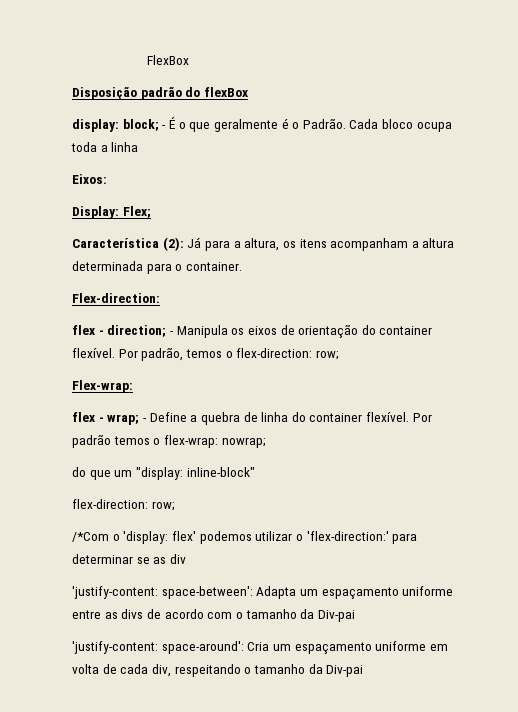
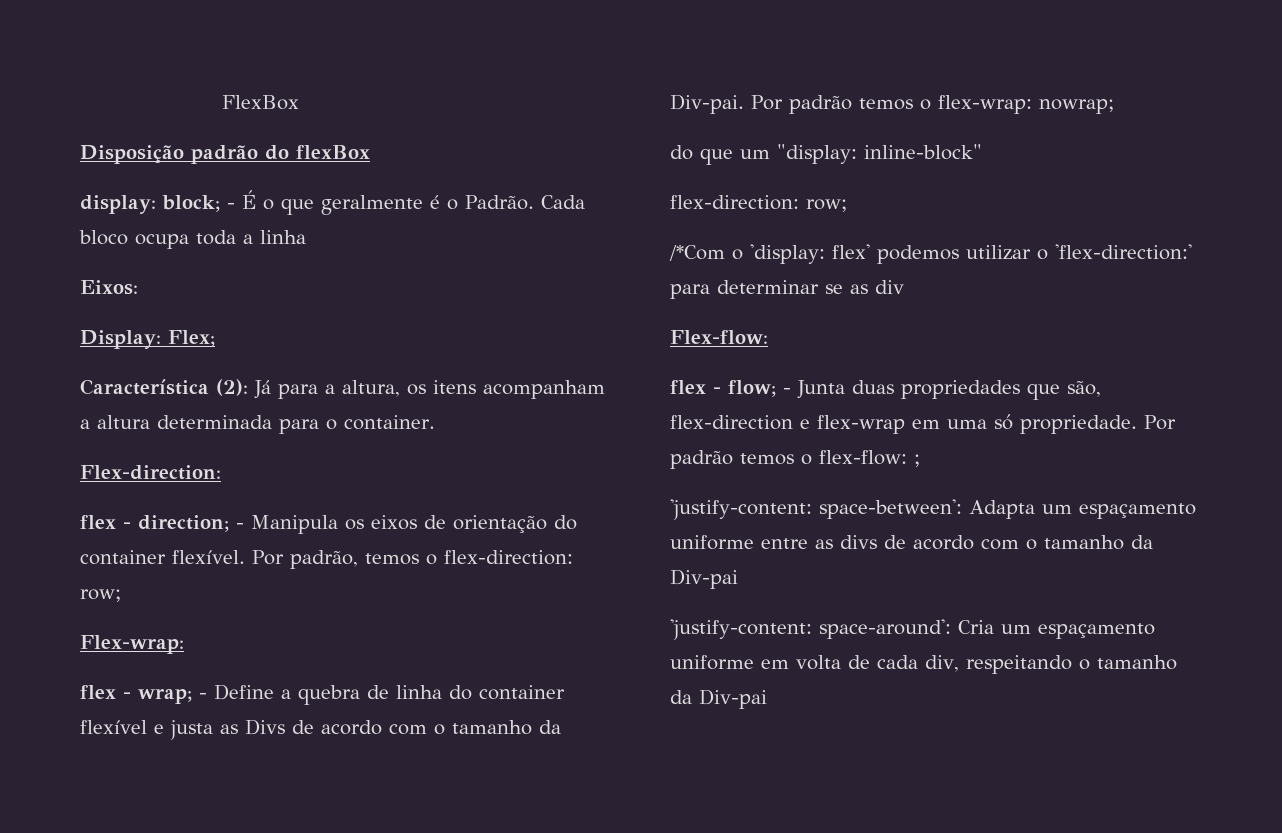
[366,412,410,422] flexível. -> [80,719,561,740] [670,94,744,114] flexível e justa as Divs de acordo com o tamanho da Div-pai.
(186, 559) none -> [670,330,768,344] [670,380,1101,400] [670,414,1176,434] [670,450,920,469] // Flex-flow: // flex - flow; - Junta duas propriedades que são, flex-direction e flex-wrap em uma só propriedade. Por padrão temos o flex-flow: ;

